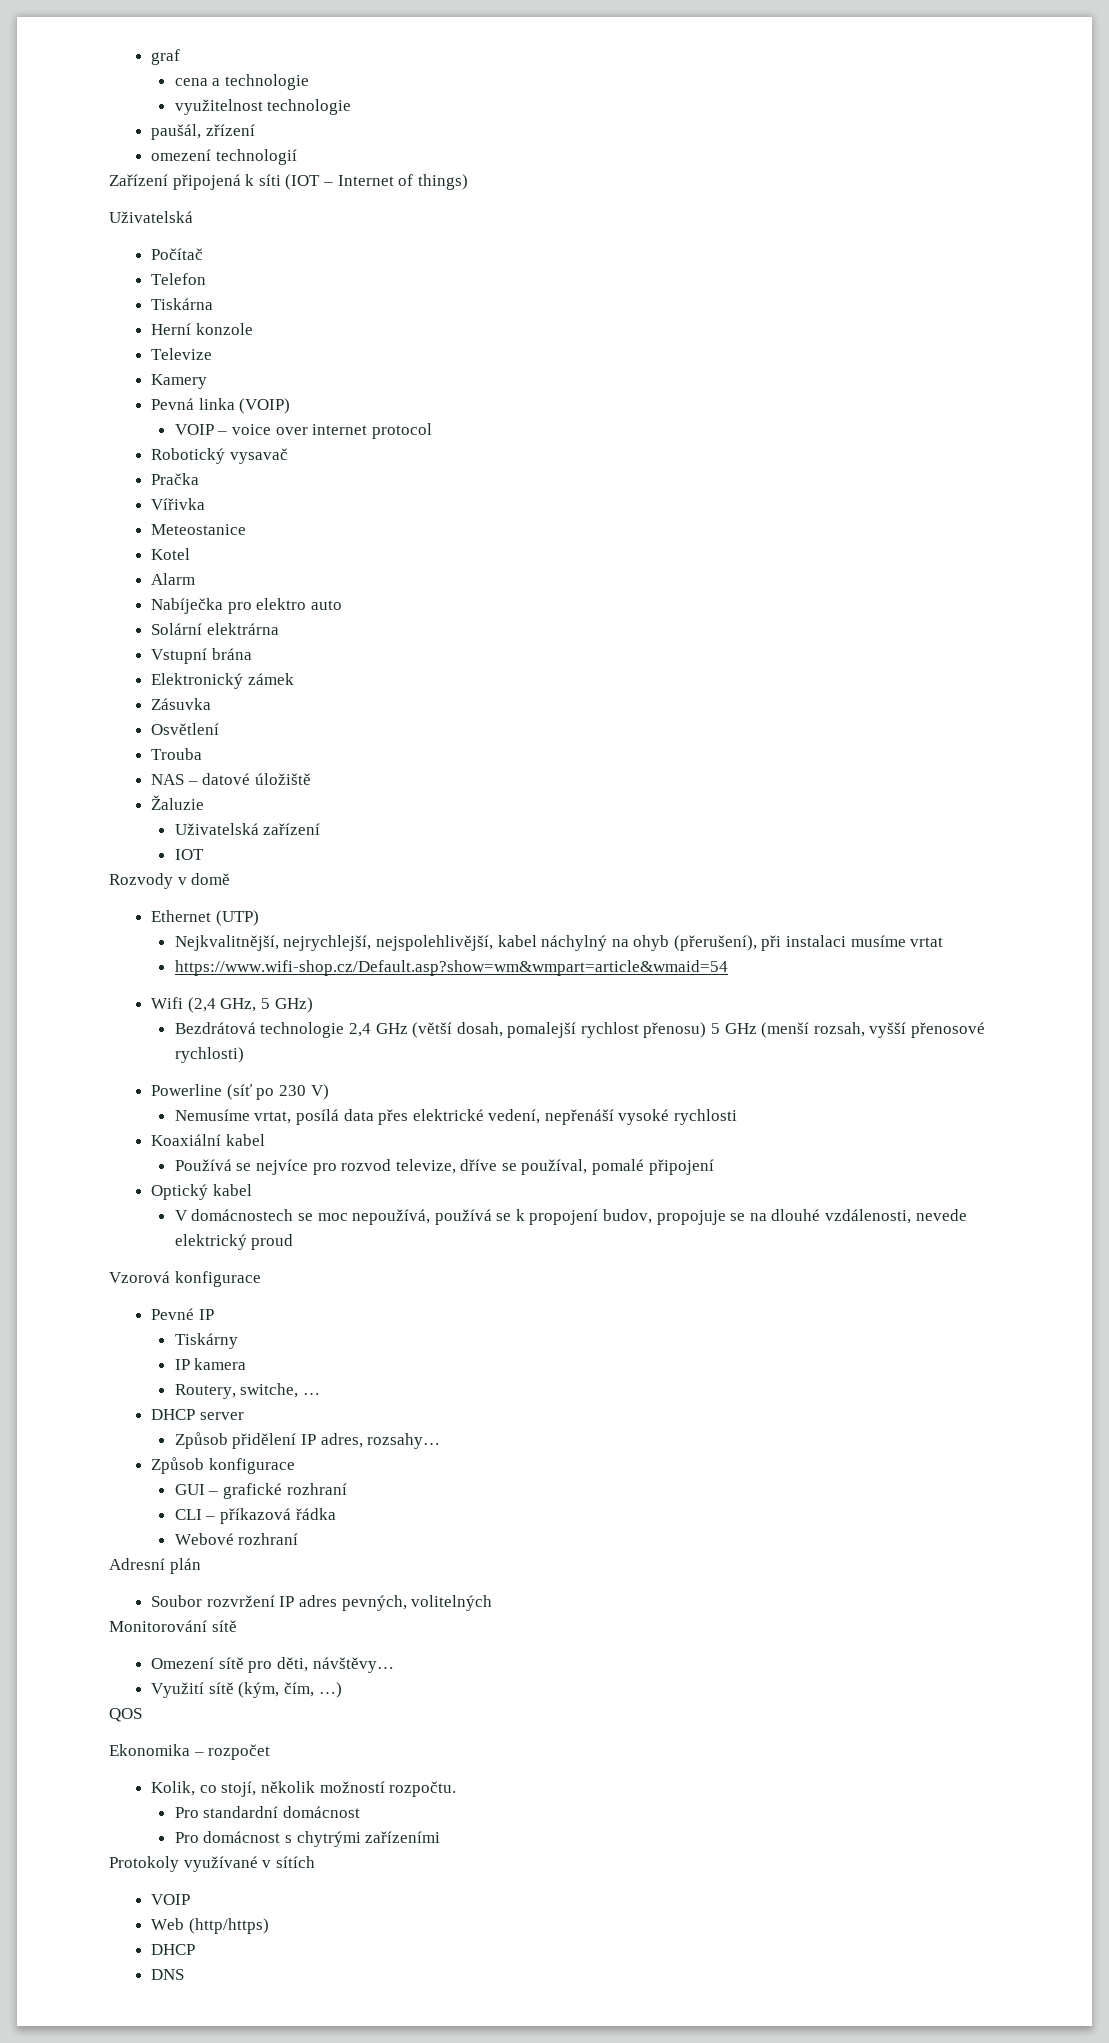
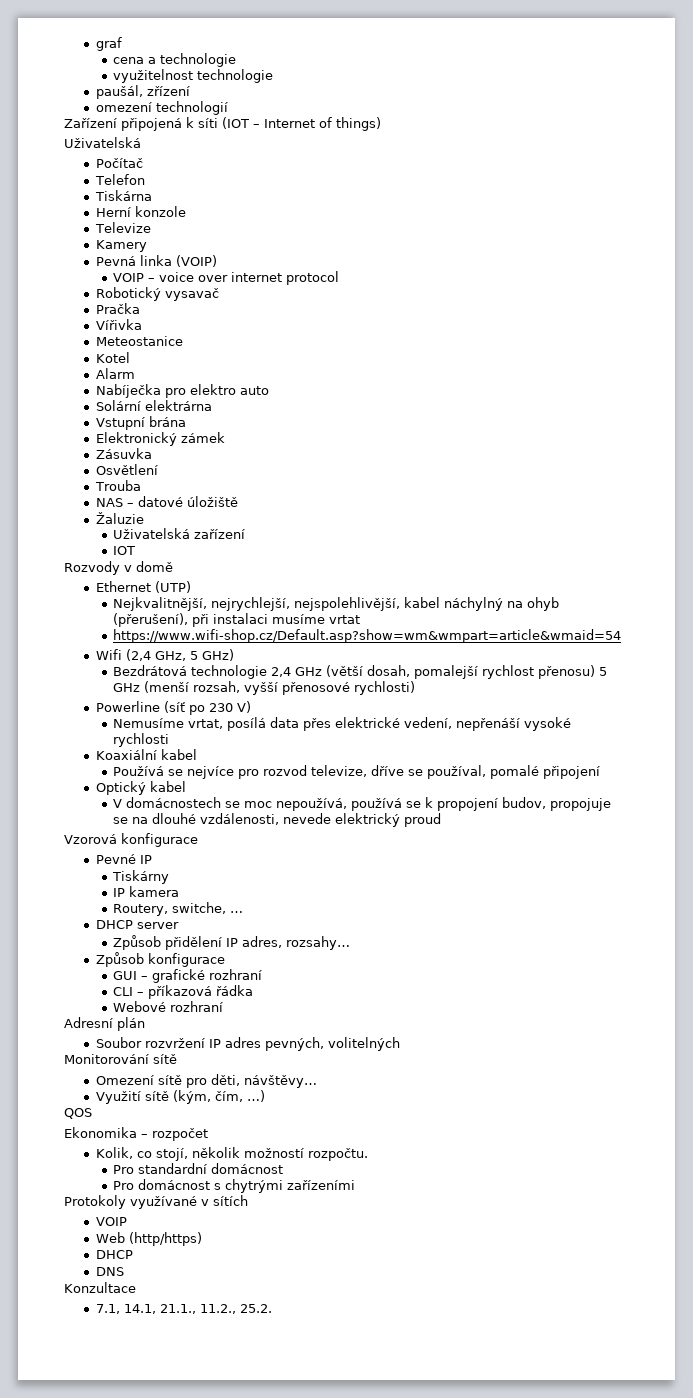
(185, 1974) none -> [64,1282,136,1293] [95,1304,272,1314] // Konzultace // 7.1, 14.1, 21.1., 11.2., 25.2.

